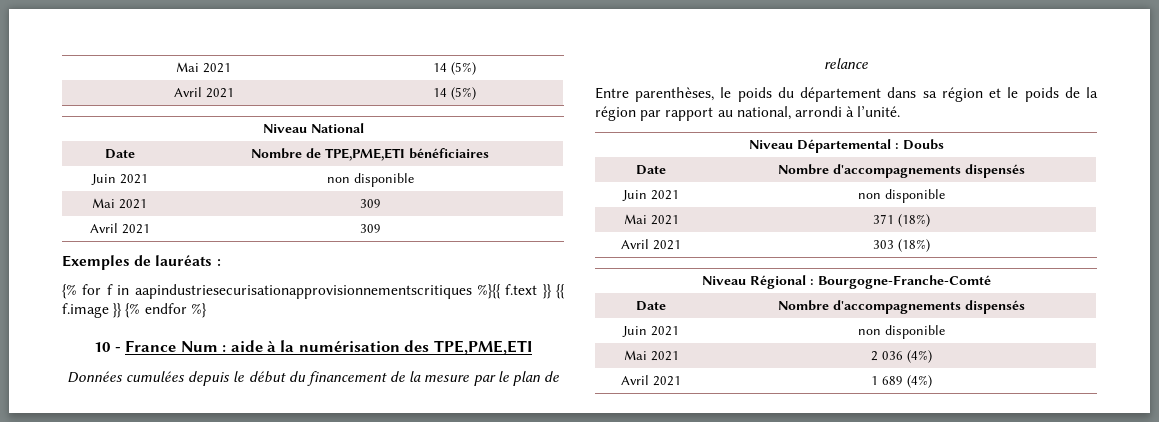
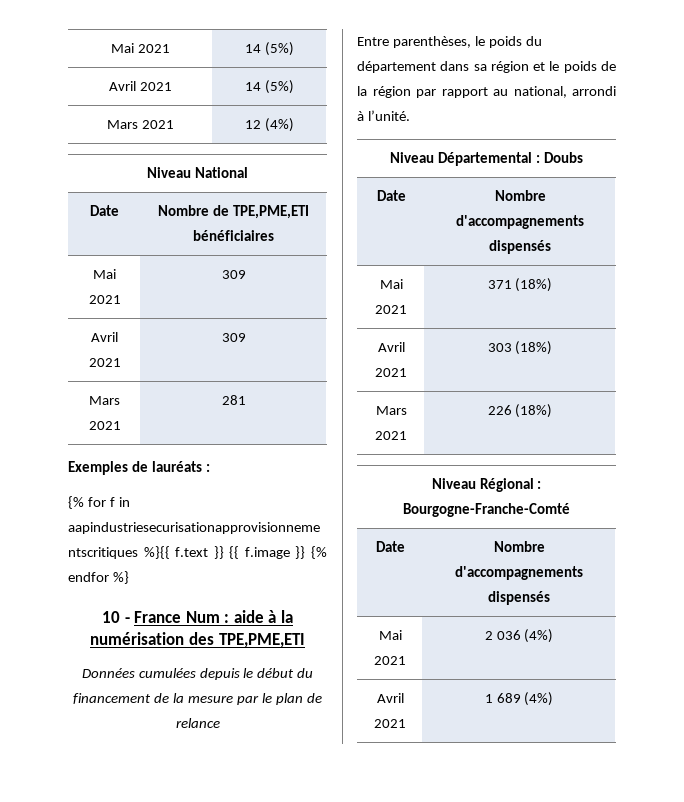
(476, 93) none -> [107,120,174,129] [245,118,294,132] // Mars 2021 | 12 (4%)
[90,174,148,185] [326,173,414,187] // Juin 2021 | non disponible -> (274, 235) none
(381, 228) none -> [89,396,120,405] [88,421,121,430] [221,395,246,405] // Mars 2021 | 281
[622,190,679,201] [858,189,945,203] // Juin 2021 | non disponible -> (551, 247) none
(930, 245) none -> [375,406,407,415] [375,431,407,440] [487,404,553,418] // Mars 2021 | 226 (18%)
[622,326,679,337] [858,325,945,339] // Juin 2021 | non disponible -> (550, 598) none

